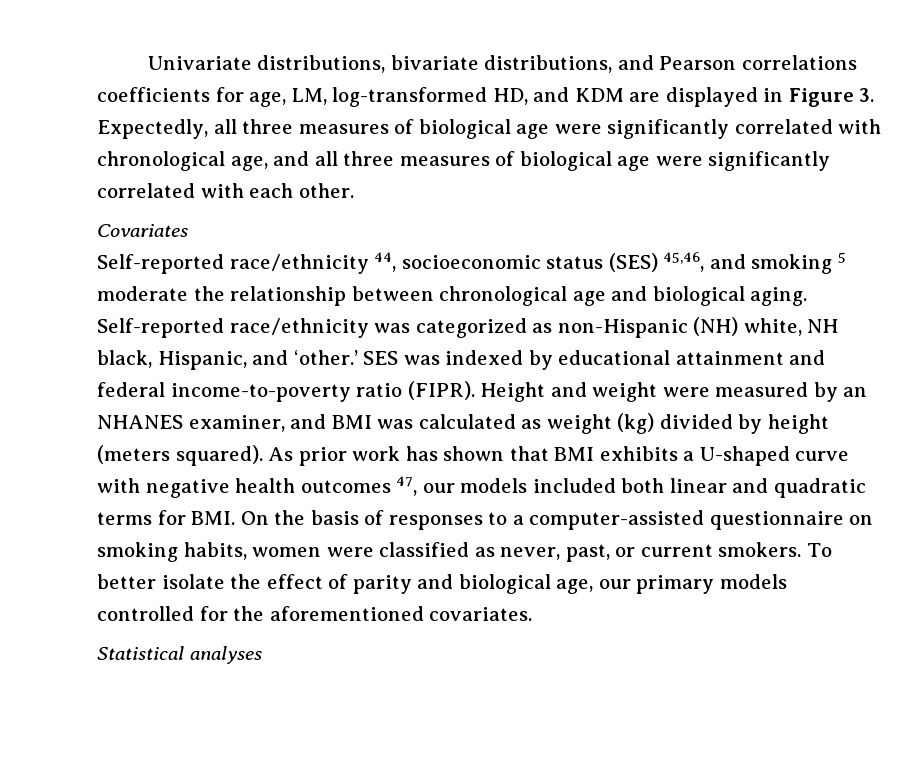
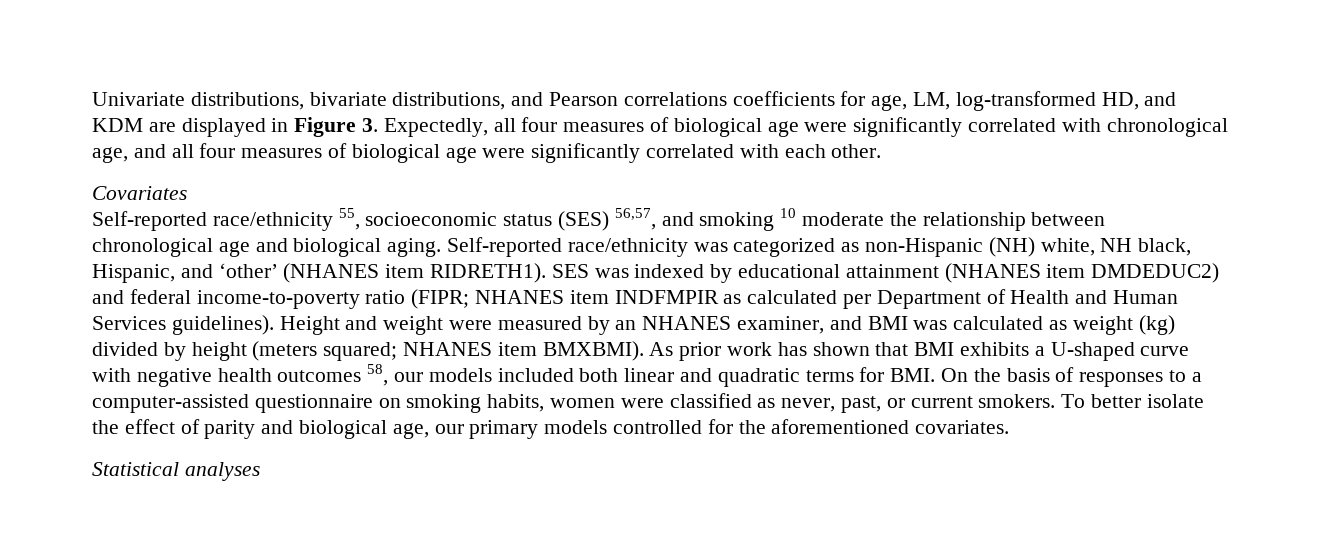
[242,119,294,134] three -> [521,117,558,132] four
[343,151,395,166] three -> [199,143,236,158] four
[374,252,397,272] 44, -> [338,208,360,230] 55,
[663,252,705,272] 45,46, -> [614,208,656,230] 56,57,
[837,252,846,263] 5 -> [780,208,797,218] 10
[293,350,358,365] ‘other.’ -> [218,263,547,283] ‘other’ (NHANES item RIDRETH1).
(784, 358) none -> [944,263,1220,283] (NHANES item DMDEDUC2)
[407,381,475,400] (FIPR). -> [411,289,1179,309] [92,315,274,335] (FIPR; NHANES item INDFMPIR as calculated per Department of Health and Human Services guidelines).
[175,445,263,466] squared). -> [323,341,644,361] squared; NHANES item BMXBMI).
[396,476,418,496] 47, -> [367,364,389,386] 58,

